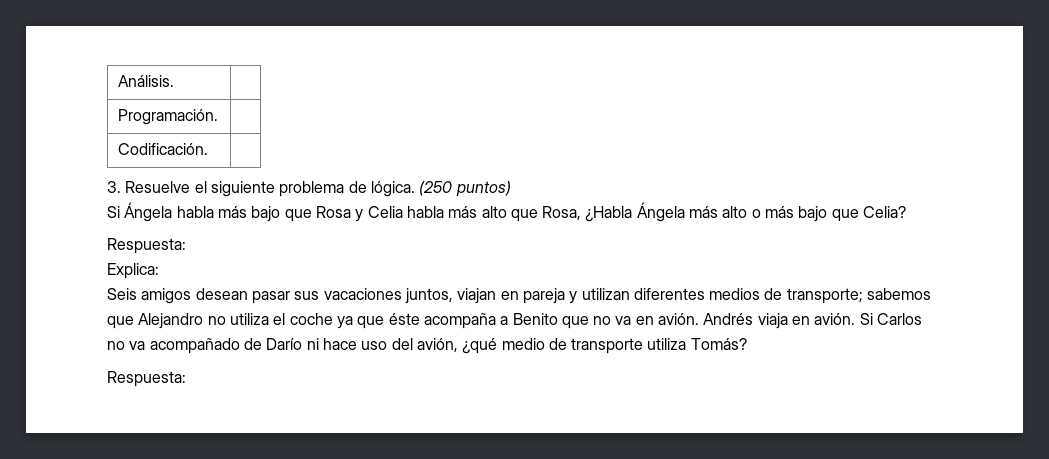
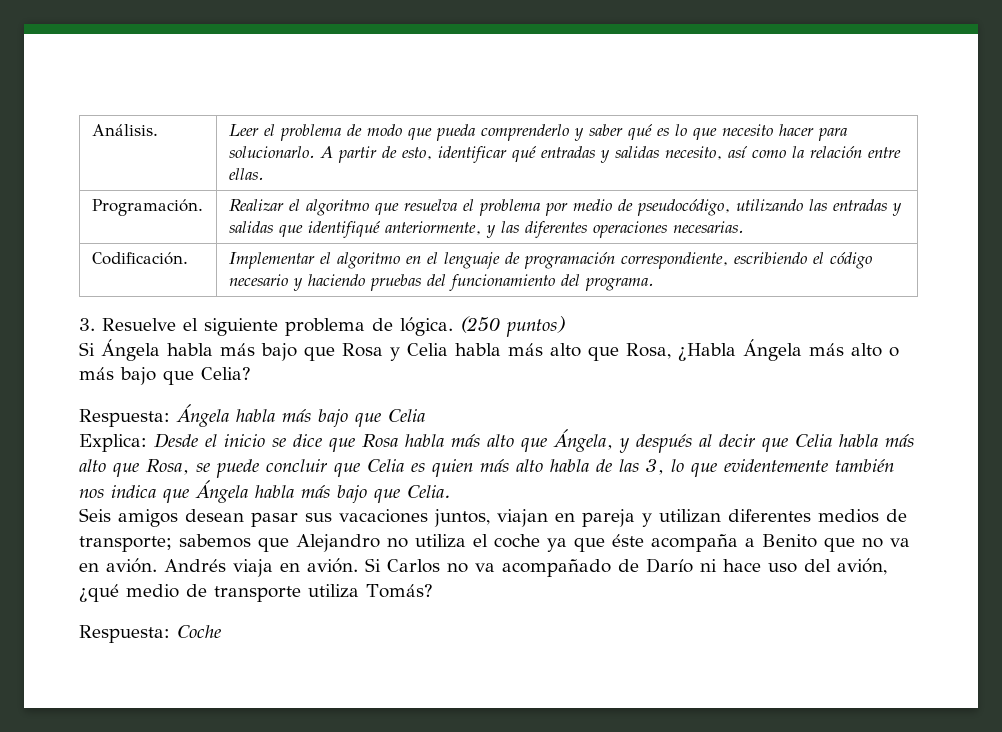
[118,109,219,125] [118,143,209,155] // Programación. | // Codificación. | -> [228,124,847,141] [228,146,901,163] [228,168,264,180] [91,199,203,216] [228,199,902,216] [228,221,744,238] [91,252,188,265] [228,252,872,269] [228,274,654,291] Leer el problema de modo que pueda comprenderlo y saber qué es lo que necesito hacer para solucionarlo. A partir de esto, identificar qué entradas y salidas necesito, así como la relación entre ellas. // Programación. | Realizar el algoritmo que resuelva el problema por medio de pseudocódigo, utilizando las entradas y salidas que identifiqué anteriormente, y las diferentes operaciones necesarias. // Codificación. | Implementar el algoritmo en el lenguaje de programación correspondiente, escribiendo el código necesario y haciendo pruebas del funcionamiento del programa.
[107,263,159,279] // Explica: -> [176,404,425,427] [79,429,914,453] [79,459,894,478] [79,480,451,503] Ángela habla más bajo que Celia // Explica: Desde el inicio se dice que Rosa habla más alto que Ángela, y después al decir que Celia habla más alto que Rosa, se puede concluir que Celia es quien más alto habla de las 3, lo que evidentemente también nos indica que Ángela habla más bajo que Celia.
(186, 379) none -> [177,625,221,638] Coche

